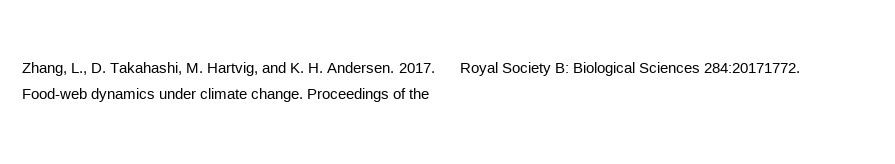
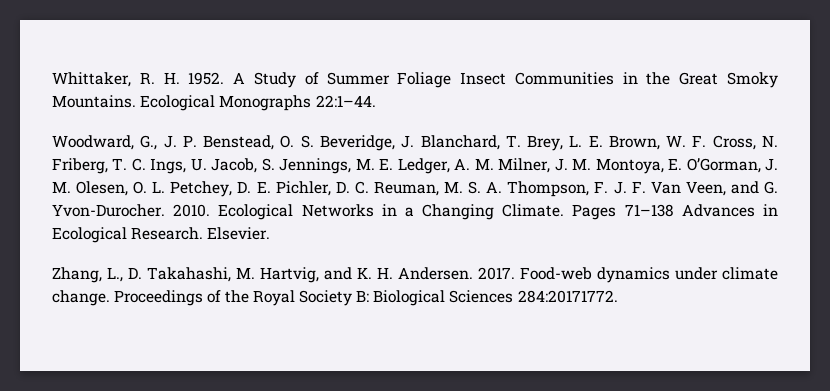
(22, 69) none -> [52,72,779,88] [52,95,376,111] [52,135,779,151] [52,158,779,174] [52,181,778,197] [52,204,778,220] [52,227,271,243] Whittaker, R. H. 1952. A Study of Summer Foliage Insect Communities in the Great Smoky Mountains. Ecological Monographs 22:1–44. // Woodward, G., J. P. Benstead, O. S. Beveridge, J. Blanchard, T. Brey, L. E. Brown, W. F. Cross, N. Friberg, T. C. Ings, U. Jacob, S. Jennings, M. E. Ledger, A. M. Milner, J. M. Montoya, E. O’Gorman, J. M. Olesen, O. L. Petchey, D. E. Pichler, D. C. Reuman, M. S. A. Thompson, F. J. F. Van Veen, and G. Yvon-Durocher. 2010. Ecological Networks in a Changing Climate. Pages 71–138 Advances in Ecological Research. Elsevier. //

